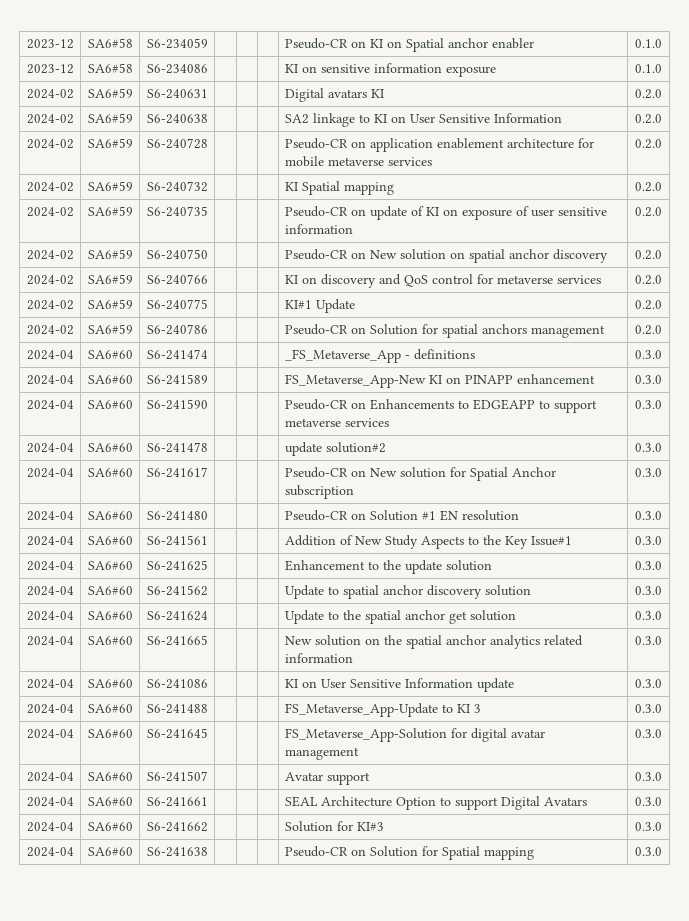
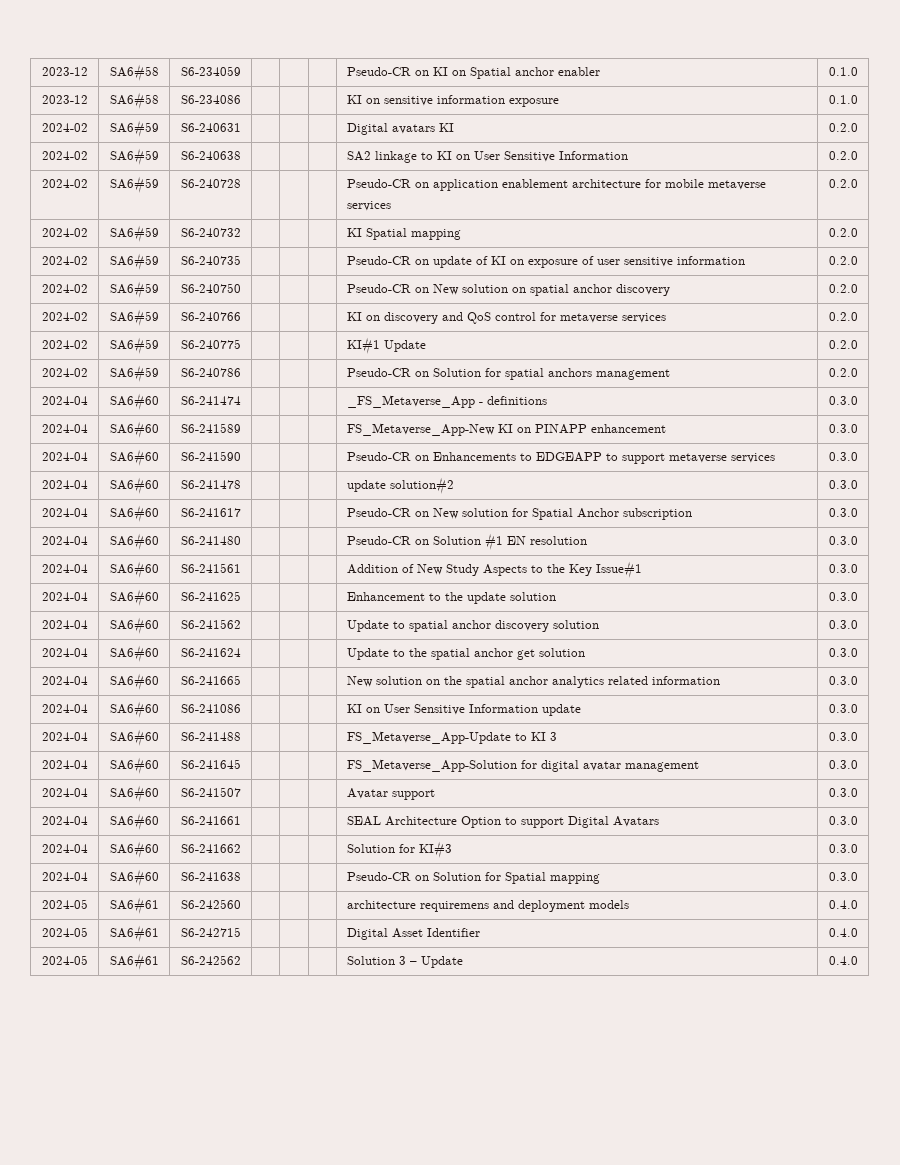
(662, 851) none -> [41,899,88,909] [109,897,159,914] [180,899,241,909] [346,900,629,912] [828,900,858,909] [41,927,88,937] [109,925,159,942] [180,927,241,937] [346,928,480,940] [828,928,858,937] [41,955,88,965] [109,953,159,970] [180,955,241,965] [346,956,463,968] [828,956,858,965] // 2024-05 | SA6#61 | S6-242560 | | | | architecture requiremens and deployment models | 0.4.0 // 2024-05 | SA6#61 | S6-242715 | | | | Digital Asset Identifier | 0.4.0 // 2024-05 | SA6#61 | S6-242562 | | | | Solution 3 – Update | 0.4.0

